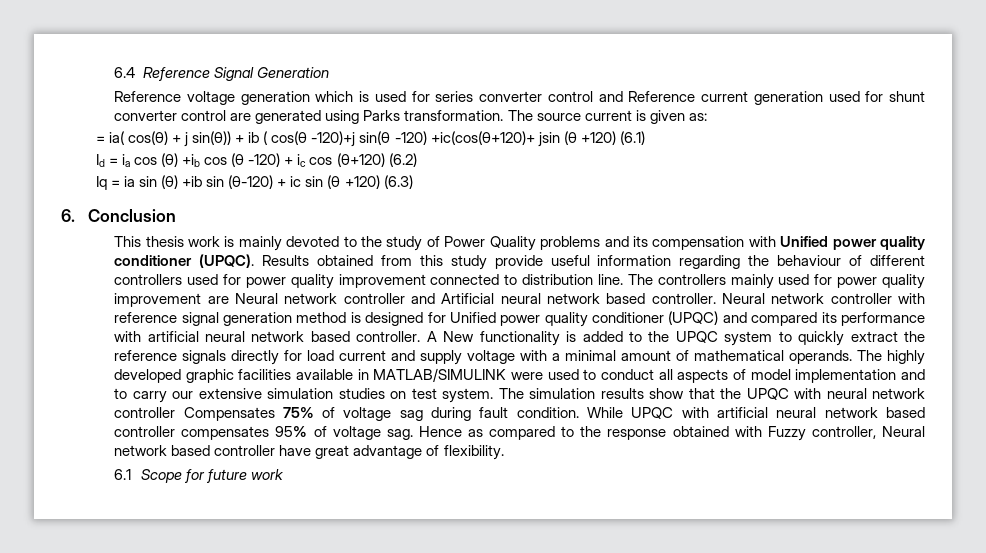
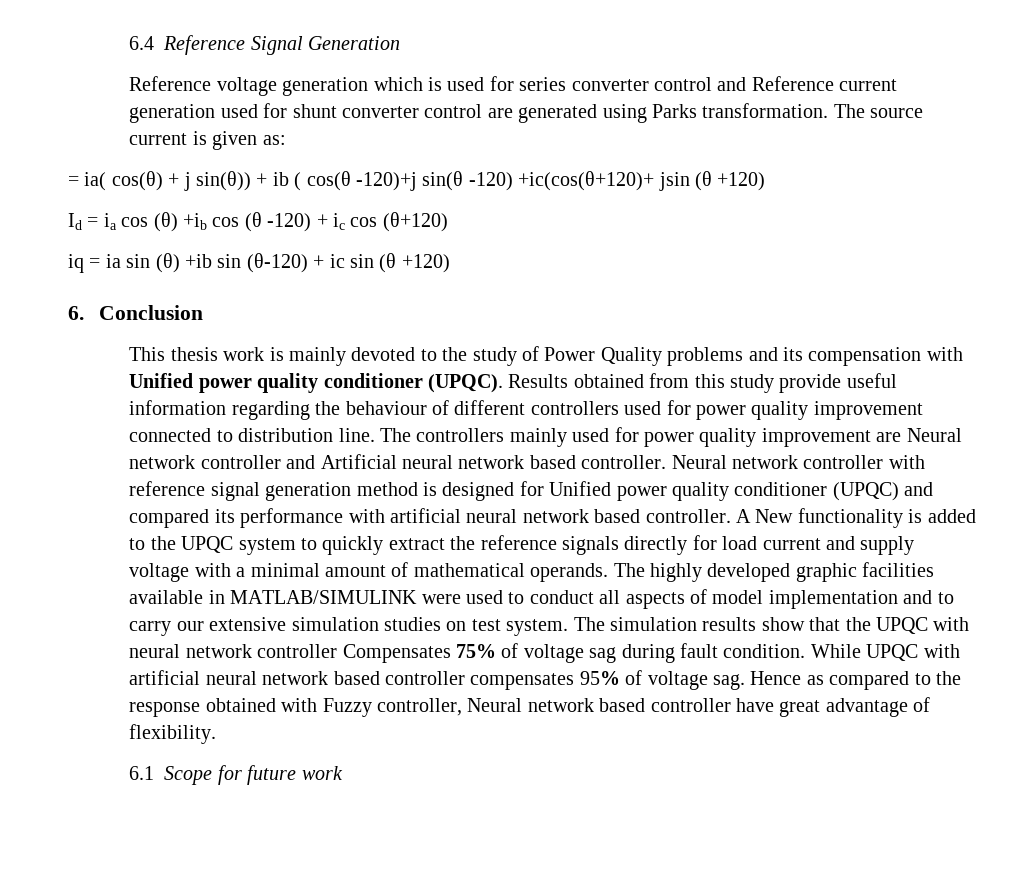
[619,131,645,145] (6.1) -> (766, 181) none
[388,153,417,167] [95,176,107,190] (6.2) // Iq -> [68,254,84,273] // iq
[383,175,413,189] (6.3) -> (450, 263) none

